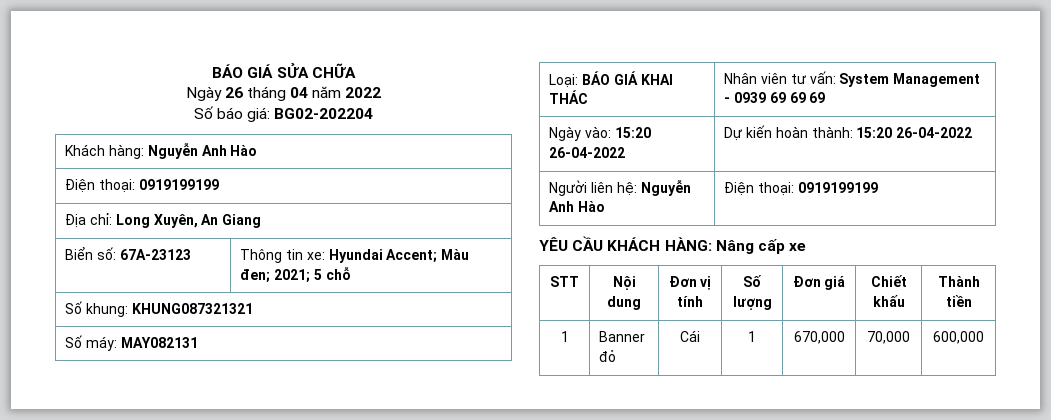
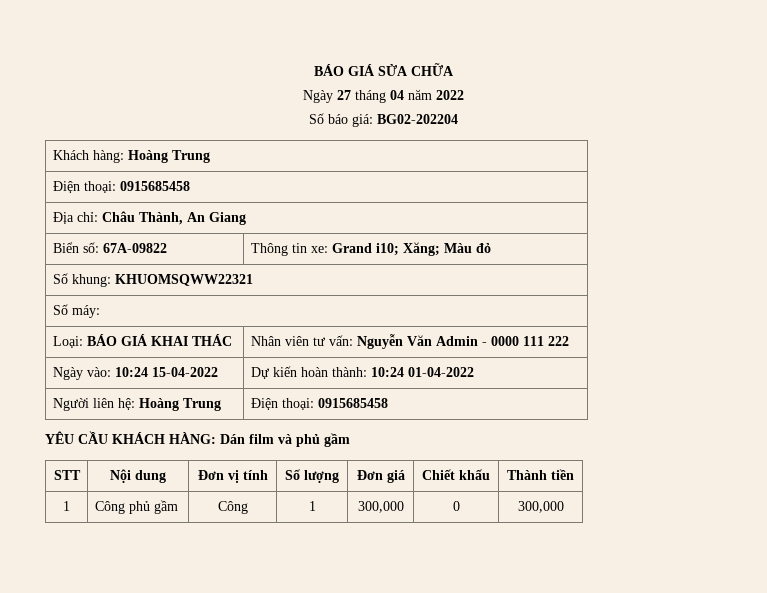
[224,87,243,98] 26 -> [337,90,351,100] 27
[147,143,258,159] [65,179,219,193] Nguyễn Anh Hào // Điện thoại: 0919199199 -> [127,150,210,163] [52,181,190,193] Hoàng Trung // Điện thoại: 0915685458
[115,214,198,228] Long Xuyên, -> [101,211,183,225] Châu Thành,
[119,249,191,260] 67A-23123 -> [102,243,167,253] 67A-09822
[328,249,470,263] [240,267,351,283] Hyundai Accent; Màu đen; 2021; 5 chỗ -> [331,242,491,256] Grand i10; Xăng; Màu đỏ
[131,303,253,314] KHUNG087321321 -> [114,274,253,286] KHUOMSQWW22321
[120,337,198,348] MAY082131 -> (100, 311) none
[839,73,981,87] [724,92,826,103] System Management - 0939 69 69 69 -> [356,334,569,349] Nguyễn Văn Admin - 0000 111 222
[614,127,651,138] [549,147,626,158] 15:20 26-04-2022 -> [114,367,218,377] 10:24 15-04-2022
[856,127,973,138] 15:20 26-04-2022 -> [370,367,474,377] 10:24 01-04-2022
[640,180,691,196] [549,201,606,212] [724,182,878,196] Nguyễn Anh Hào | Điện thoại: 0919199199 -> [138,398,221,411] [250,398,388,410] Hoàng Trung | Điện thoại: 0915685458
[715,239,807,254] Nâng cấp xe -> [220,433,350,447] Dán film và phủ gầm
[599,331,646,342] [599,350,617,362] [680,330,700,342] [748,331,756,342] [793,331,845,344] [867,331,910,344] [933,331,984,344] Banner đỏ | Cái | 1 | 670,000 | 70,000 | 600,000 -> [94,500,178,514] [217,501,248,514] [308,501,316,511] [357,501,404,513] [452,501,460,511] [517,501,564,513] Công phủ gầm | Công | 1 | 300,000 | 0 | 300,000

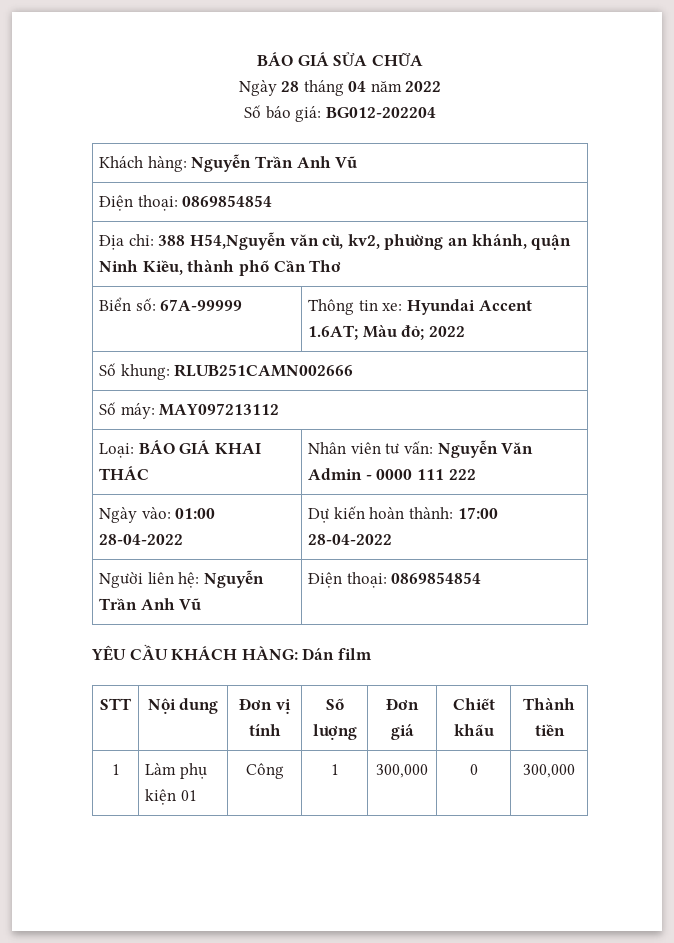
[337,90,351,100] 27 -> [281,81,300,92] 28
[377,114,458,124] BG02-202204 -> [325,107,436,118] BG012-202204
[127,150,210,163] [52,181,190,193] Hoàng Trung // Điện thoại: 0915685458 -> [191,154,358,172] [99,195,273,211] Nguyễn Trần Anh Vũ // Điện thoại: 0869854854
[101,211,246,225] Châu Thành, An Giang -> [158,232,572,250] [99,260,342,276] 388 H54,Nguyễn văn cừ, kv2, phường an khánh, quận Ninh Kiều, thành phố Cần Thơ
[102,243,167,253] 67A-09822 -> [160,299,243,311] 67A-99999
[331,242,491,256] Grand i10; Xăng; Màu đỏ -> [407,299,532,315] [308,325,466,340] Hyundai Accent 1.6AT; Màu đỏ; 2022
[114,274,253,286] KHUOMSQWW22321 -> [174,364,354,377] RLUB251CAMN002666
(100, 311) none -> [159,403,280,416] MAY097213112
[114,367,218,377] 10:24 15-04-2022 -> [175,508,216,519] [99,534,184,545] 01:00 28-04-2022
[370,367,474,377] 10:24 01-04-2022 -> [457,507,498,519] [308,534,393,545] 17:00 28-04-2022
[138,398,221,411] [250,398,388,410] Hoàng Trung | Điện thoại: 0915685458 -> [204,570,265,588] [99,598,202,610] [308,572,482,588] Nguyễn Trần Anh Vũ | Điện thoại: 0869854854
[278,433,350,447] và phủ gầm -> (372, 654) none
[94,500,178,514] Công phủ gầm -> [145,763,207,779] [145,789,197,805] Làm phụ kiện 01

